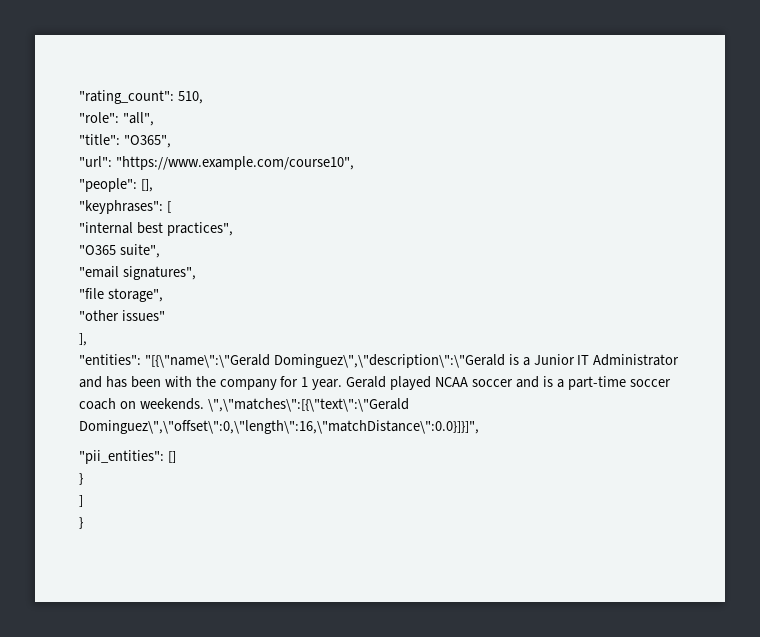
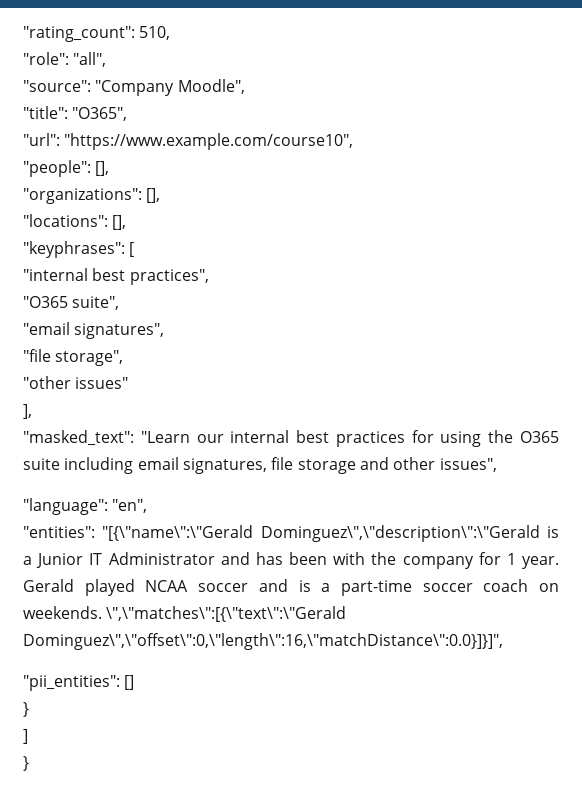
(154, 119) none -> [23,79,245,96] // "source": "Company Moodle",
(153, 185) none -> [23,188,161,204] [23,214,127,230] // "organizations": [], // "locations": [],
(87, 339) none -> [23,430,559,447] [23,457,497,474] [23,498,148,515] // "masked_text": "Learn our internal best practices for using the O365 suite including email signatures, file storage and other issues", // "language": "en",

